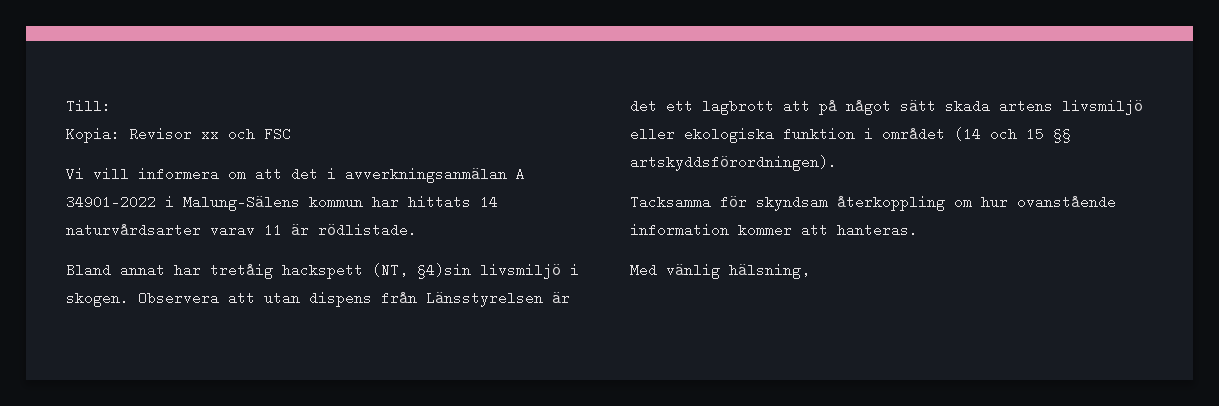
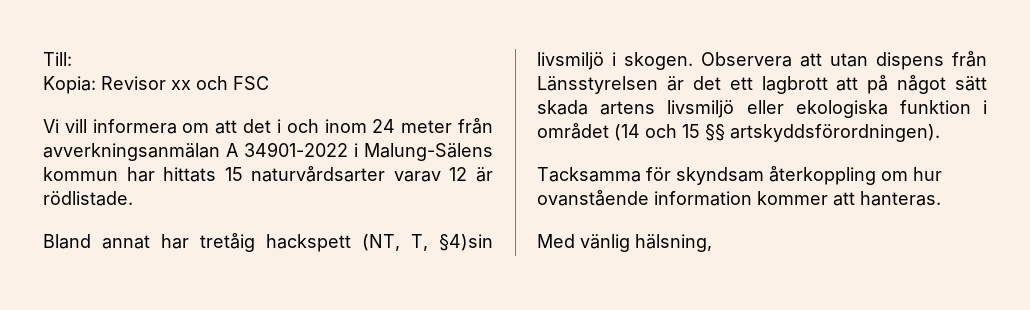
(336, 173) none -> [286,118,493,134] och inom 24 meter från
[480,195,498,209] 14 -> [224,167,243,181] 15
[264,223,282,237] 11 -> [449,167,468,181] 12
(408, 270) none -> [411,234,428,251] T,

